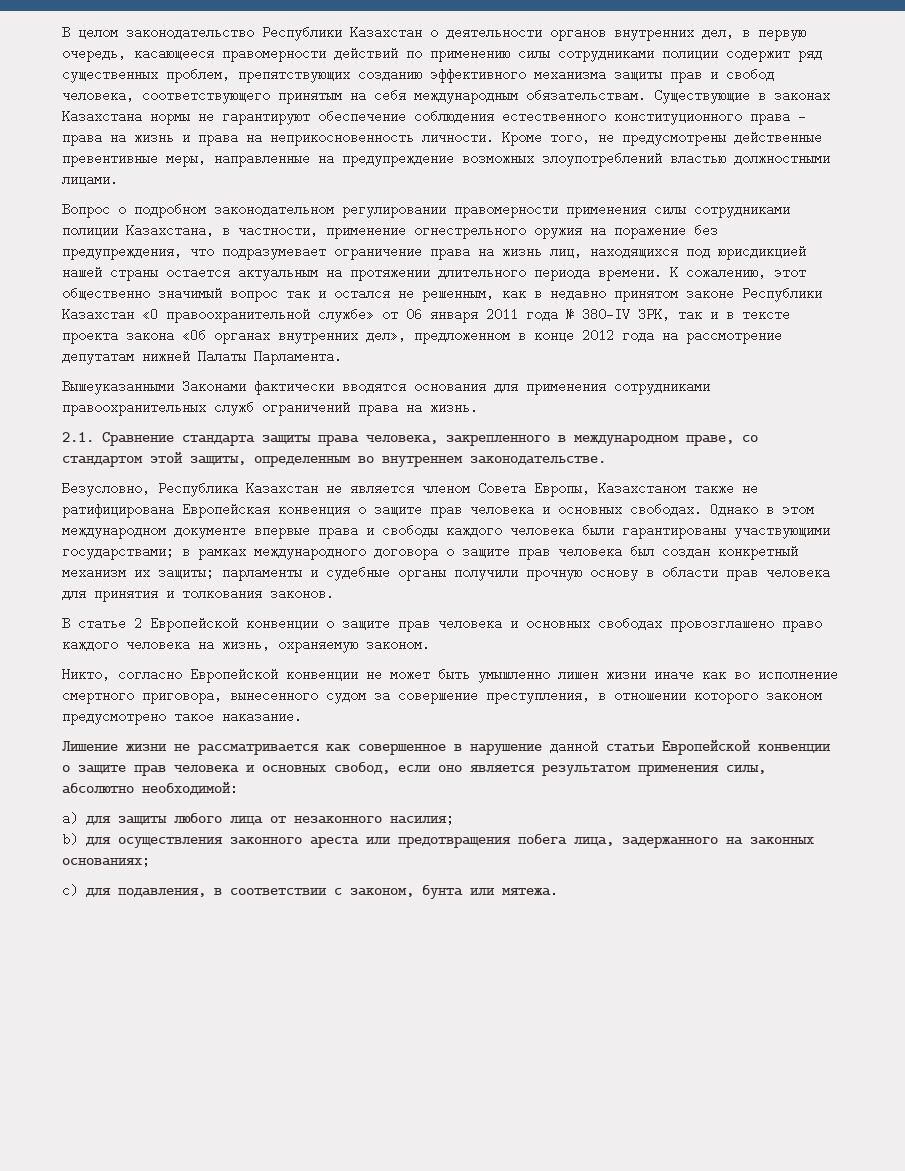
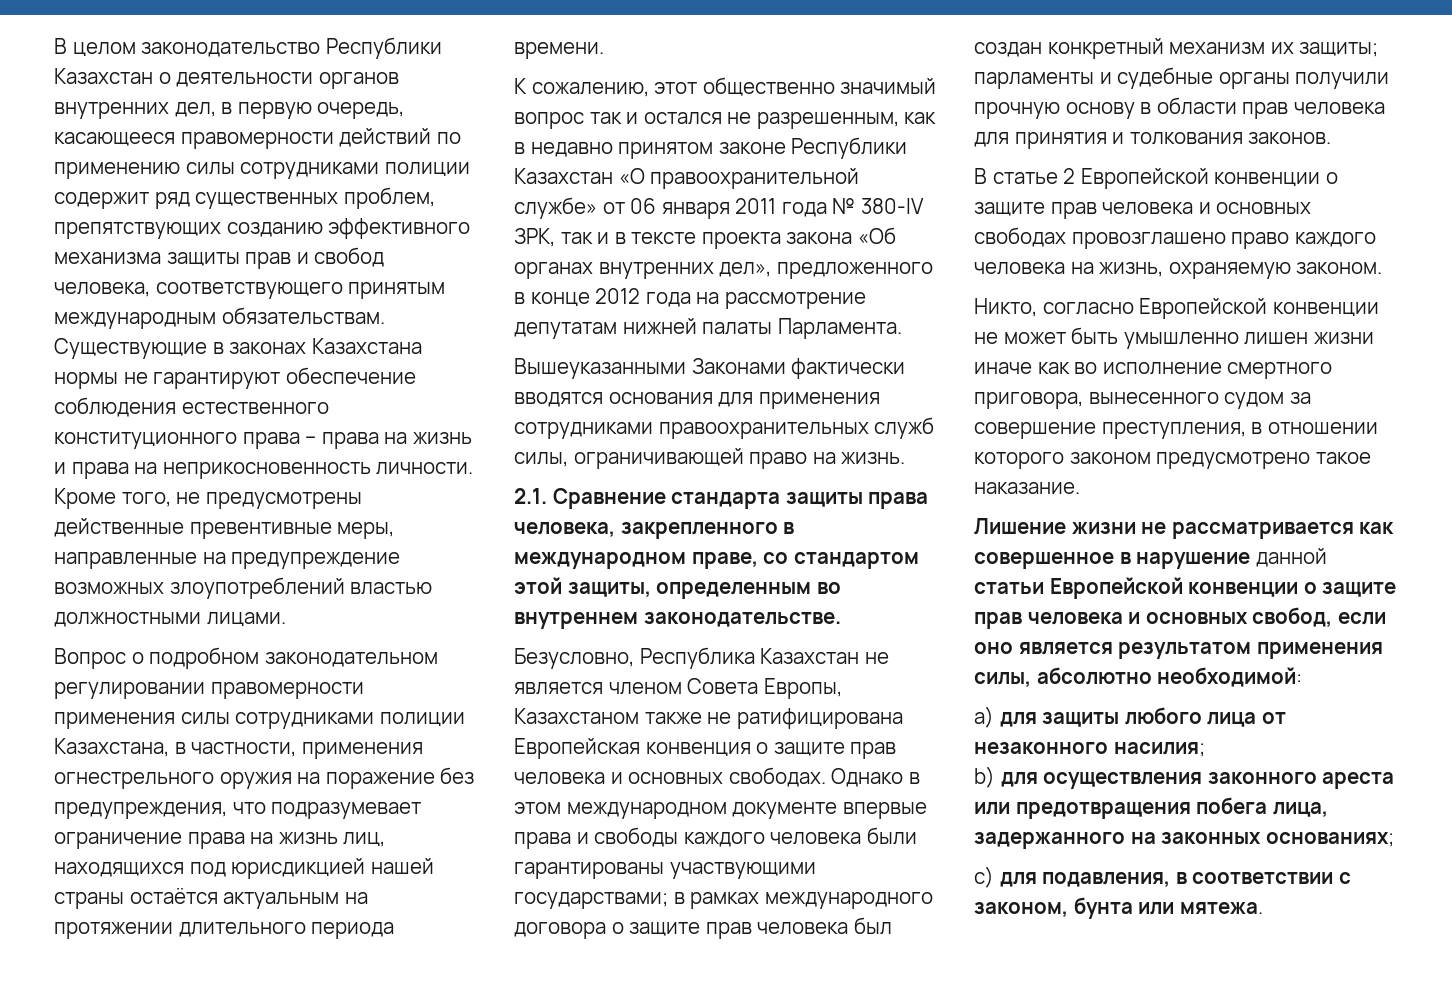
[350,87,406,103] на себя -> (446, 290) none
[326,222,406,239] применение -> [301,742,423,759] применения
[166,264,230,280] остается -> [129,888,218,904] остаётся
(662, 272) none -> (604, 50) //
[422,285,494,302] решенным, -> [756,112,899,129] разрешенным,
[414,327,510,344] предложенном -> [776,262,933,279] предложенного
[198,348,246,364] Палаты -> [702,322,773,335] палаты
[262,399,398,416] ограничений права -> [514,448,808,469] силы, ограничивающей право

